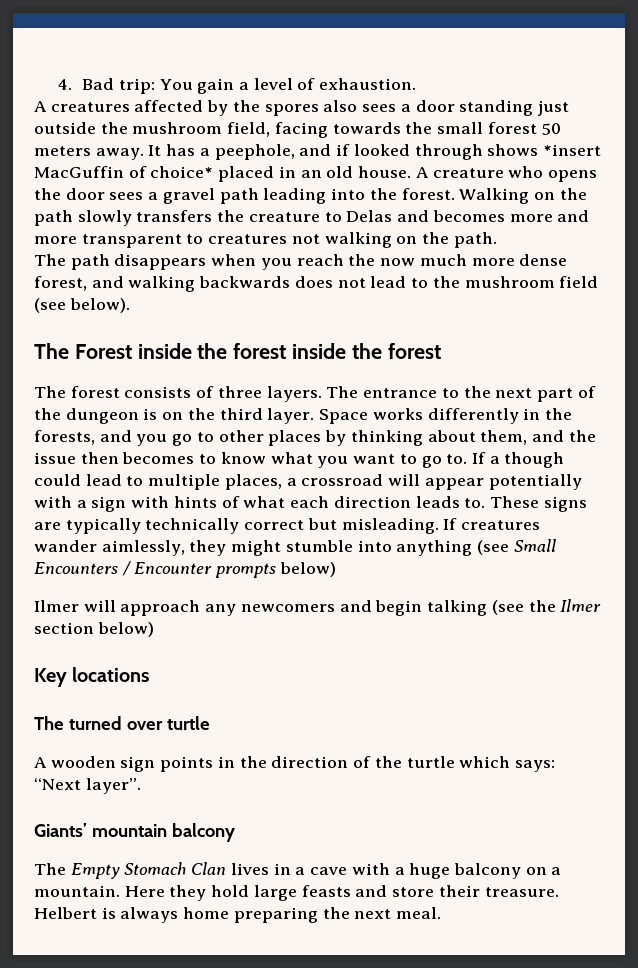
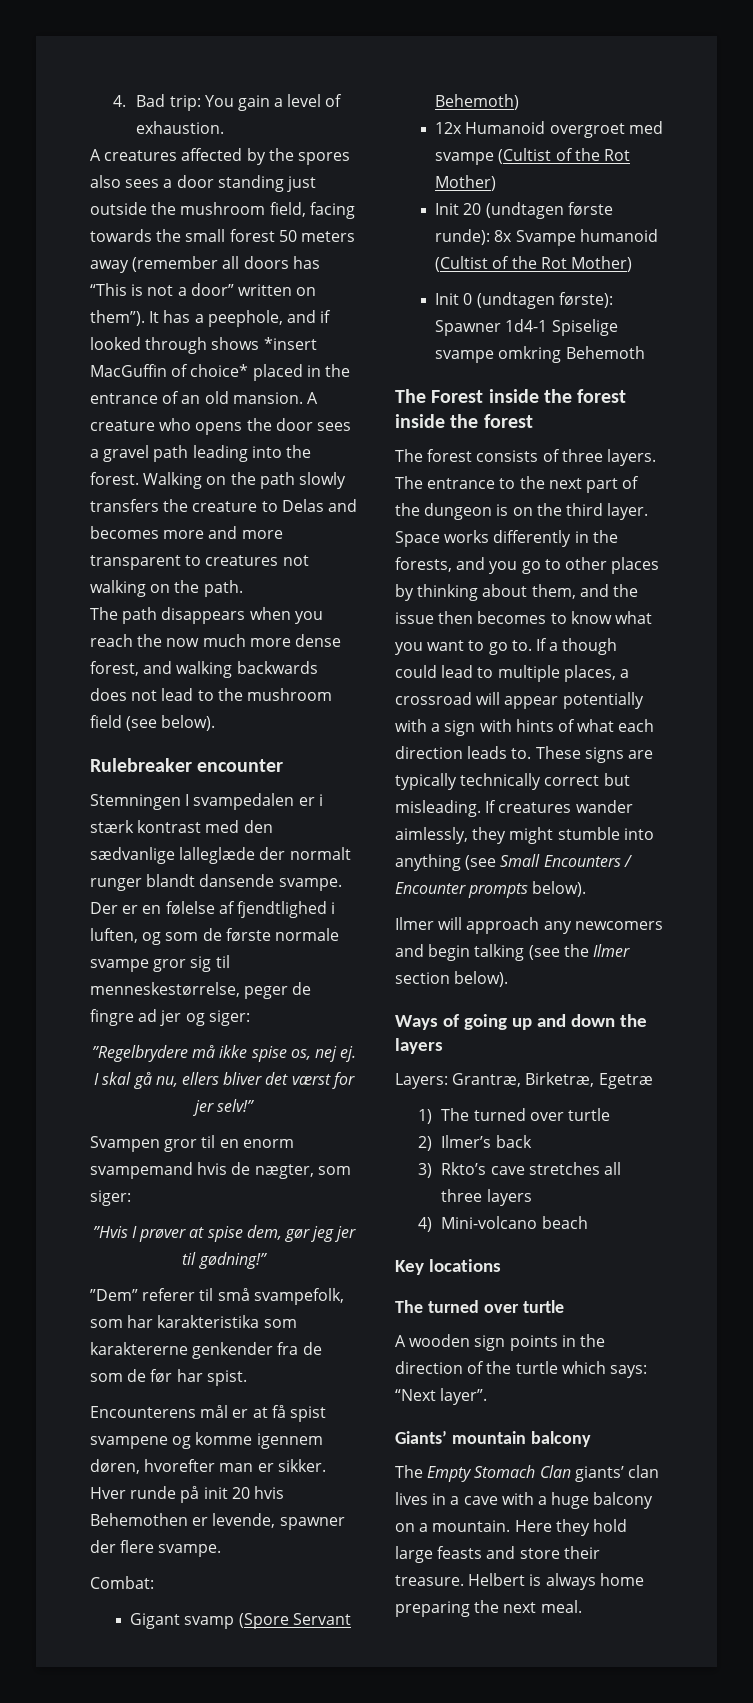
[95,148,144,160] away. -> [90,256,320,273] [90,283,317,296] [90,310,145,326] away (remember all doors has “This is not a door” written on them”).
(296, 172) none -> [324,364,350,377] [90,391,180,404] the entrance of
[358,166,412,178] house. -> [232,392,303,404] mansion.
(130, 305) none -> [90,758,284,772] [90,793,323,810] [90,820,273,833] [90,847,351,864] [90,874,342,891] [90,901,336,918] [90,928,339,945] [90,955,230,972] [90,982,312,999] [90,1009,250,1026] [91,1045,357,1062] [94,1072,355,1089] [191,1099,255,1116] [90,1135,294,1152] [90,1162,351,1179] [90,1190,131,1206] [92,1225,357,1242] [182,1252,267,1269] [90,1288,344,1305] [90,1315,297,1328] [90,1342,322,1359] [90,1369,247,1386] [90,1405,326,1422] [90,1432,323,1449] [90,1459,326,1474] [90,1486,284,1503] [90,1513,345,1530] [90,1540,222,1557] [90,1576,154,1589] [130,1613,351,1629] [435,94,520,110] [435,121,663,138] [435,148,630,165] [435,175,497,191] [435,202,613,219] [435,229,658,246] [435,256,632,272] [435,292,613,309] [435,319,618,336] [435,346,645,363] // Rulebreaker encounter // Stemningen I svampedalen er i stærk kontrast med den sædvanlige lalleglæde der normalt runger blandt dansende svampe. Der er en følelse af fjendtlighed i luften, og som de første normale svampe gror sig til menneskestørrelse, peger de fingre ad jer og siger: // ”Regelbrydere må ikke spise os, nej ej. I skal gå nu, ellers bliver det værst for jer selv!” // Svampen gror til en enorm svampemand hvis de nægter, som siger: // ”Hvis I prøver at spise dem, gør jeg jer til gødning!” // ”Dem” referer til små svampefolk, som har karakteristika som karaktererne genkender fra de som de før har spist. // Encounterens mål er at få spist svampene og komme igennem døren, hvorefter man er sikker. Hver runde på init 20 hvis Behemothen er levende, spawner der flere svampe. // Combat: // Gigant svamp (Spore Servant Behemoth) // 12x Humanoid overgroet med svampe (Cultist of the Rot Mother) // Init 20 (undtagen første runde): 8x Svampe humanoid (Cultist of the Rot Mother) // Init 0 (undtagen første): Spawner 1d4-1 Spiselige svampe omkring Behemoth
[279,562,336,577] below) -> [532,881,587,897] below).
[97,622,154,637] below) -> [454,971,509,987] [395,1014,647,1030] [395,1038,443,1054] [395,1072,653,1089] [418,1108,610,1124] [418,1135,532,1151] [418,1162,621,1178] [441,1189,532,1206] [418,1216,588,1232] below). // Ways of going up and down the layers // Layers: Grantræ, Birketræ, Egetræ // 1) The turned over turtle // 2) Ilmer’s back // 3) Rkto’s cave stretches all three layers // 4) Mini-volcano beach
(227, 868) none -> [574,1465,659,1482] giants’ clan

